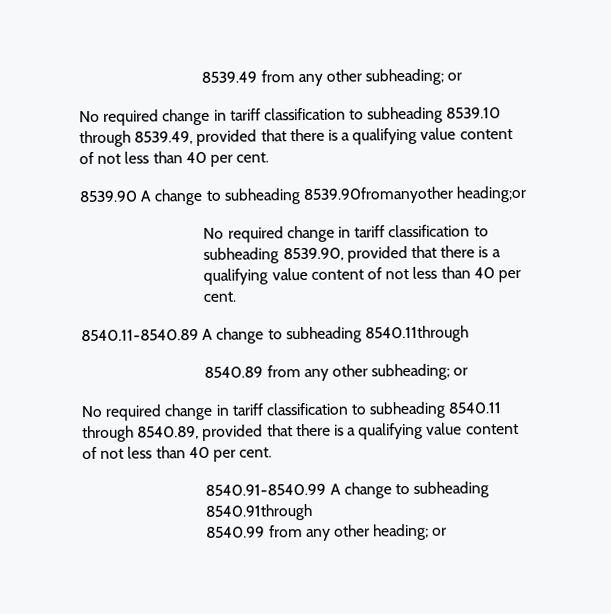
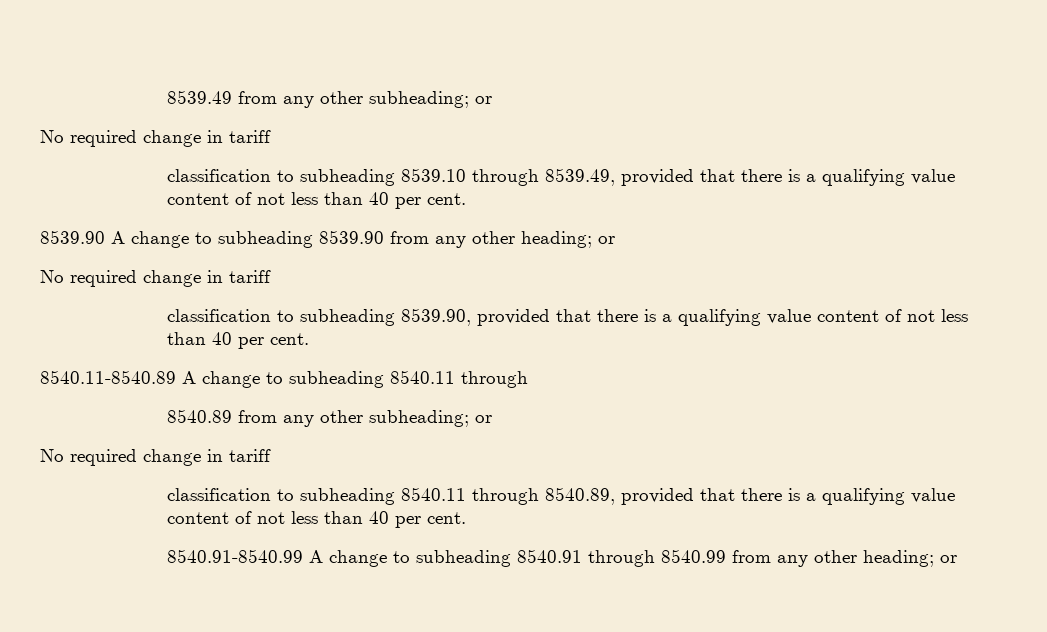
(261, 114) none -> (271, 136) //
[302,185,528,205] [203,225,386,243] 8539.90fromanyother heading;or // No required change in tariff -> [319,230,615,248] [40,270,271,287] 8539.90 from any other heading; or // No required change in tariff //
[364,325,469,343] 8540.11through -> [390,370,528,388] 8540.11 through
(264, 409) none -> (271, 455) //
[205,503,314,521] 8540.91through // -> [517,549,656,567] 8540.91 through

